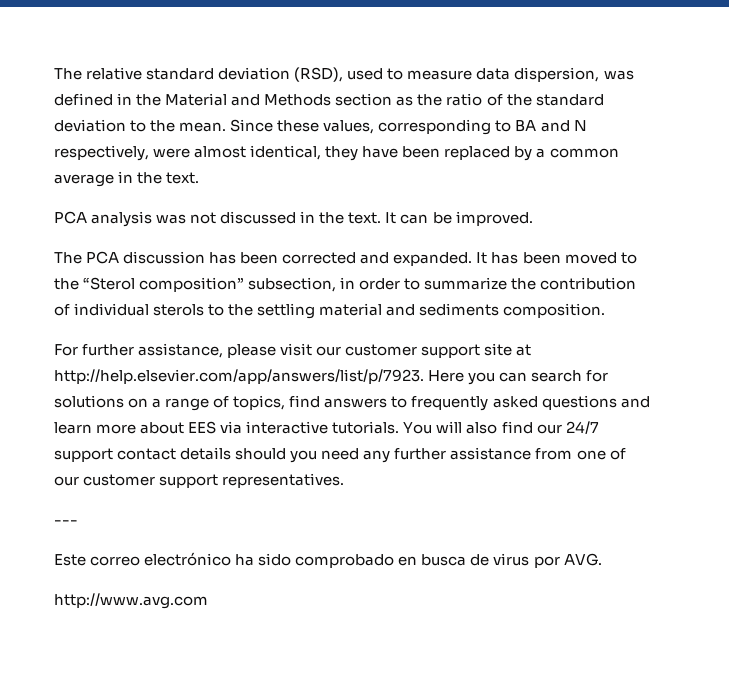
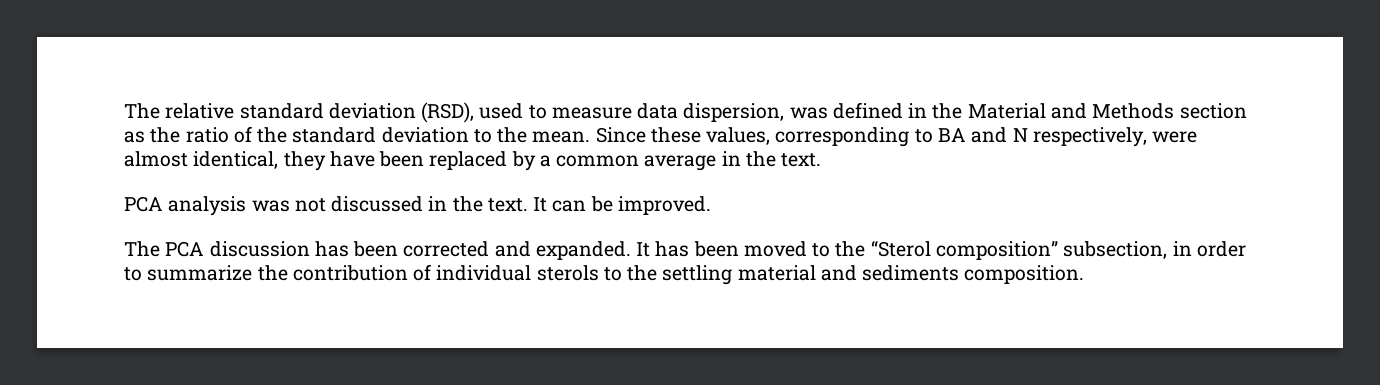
[54,343,532,358] [54,369,609,385] [54,395,650,411] [54,421,599,434] [54,447,626,463] [54,473,345,488] [54,520,78,525] [54,552,602,568] [54,593,208,609] // For further assistance, please visit our customer support site at http://help.elsevier.com/app/answers/list/p/7923. Here you can search for solutions on a range of topics, find answers to frequently asked questions and learn more about EES via interactive tutorials. You will also find our 24/7 support contact details should you need any further assistance from one of our customer support representatives. // --- // Este correo electrónico ha sido comprobado en busca de virus por AVG. // http://www.avg.com -> (1085, 274) none

